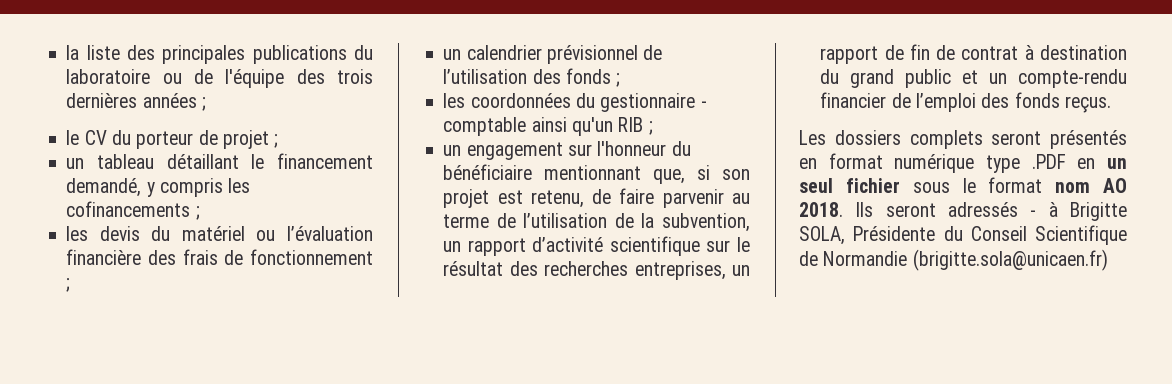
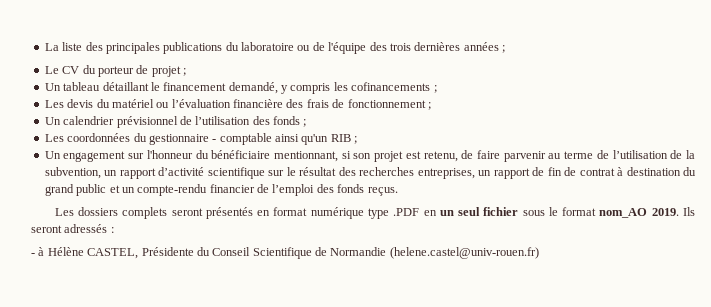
[66,45,80,60] la -> [44,43,59,51] La
[66,130,80,145] le -> [44,66,59,74] Le
[66,158,85,169] un -> [44,83,61,91] Un
[66,226,89,241] les -> [44,100,64,108] Les
[443,49,462,60] un -> [44,117,61,125] Un
[443,93,466,108] les -> [44,134,64,142] Les
[443,145,462,156] un -> [44,151,61,159] Un
[544,165,686,184] mentionnant que, -> [274,151,339,162] mentionnant,
[1055,178,1127,193] [799,202,843,217] nom AO 2018. -> [599,208,679,218] nom_AO 2019.
(1018, 209) none -> [110,227,114,233] : //
[1070,202,1127,221] [799,226,845,245] Brigitte SOLA, -> [47,247,139,259] Hélène CASTEL,
[912,249,1108,271] (brigitte.sola@unicaen.fr) -> [389,247,539,259] (helene.castel@univ-rouen.fr)

